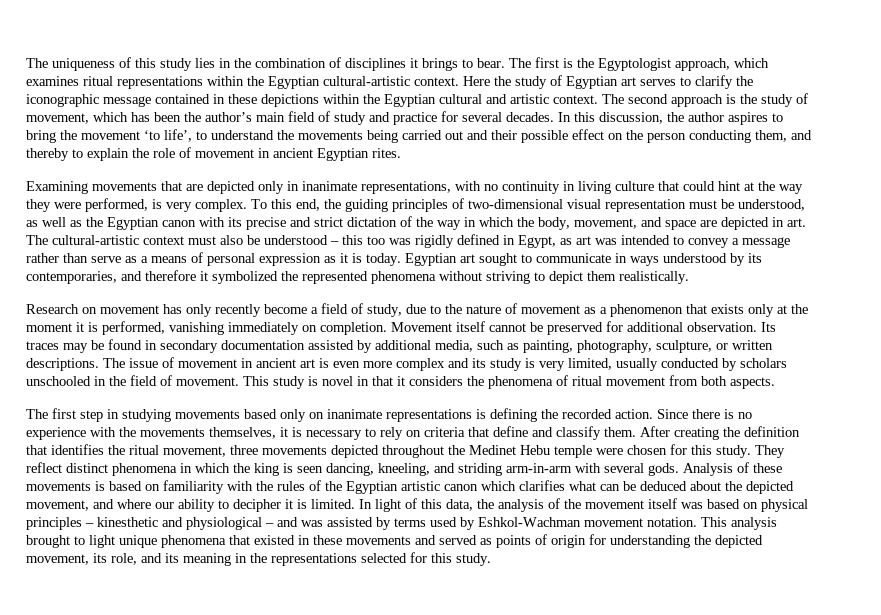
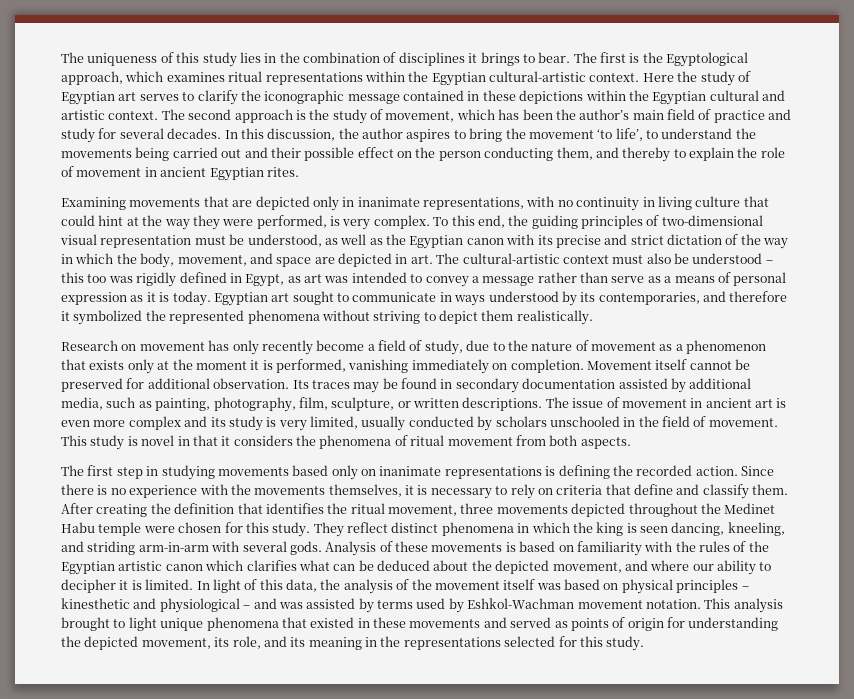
[598,58,671,71] Egyptologist -> [666,52,749,67] Egyptological
[334,112,437,125] study and practice -> [713,109,792,123] [61,128,95,143] practice and study
(652, 346) none -> [298,397,328,410] film,
[520,445,550,455] Hebu -> [61,522,95,533] Habu

